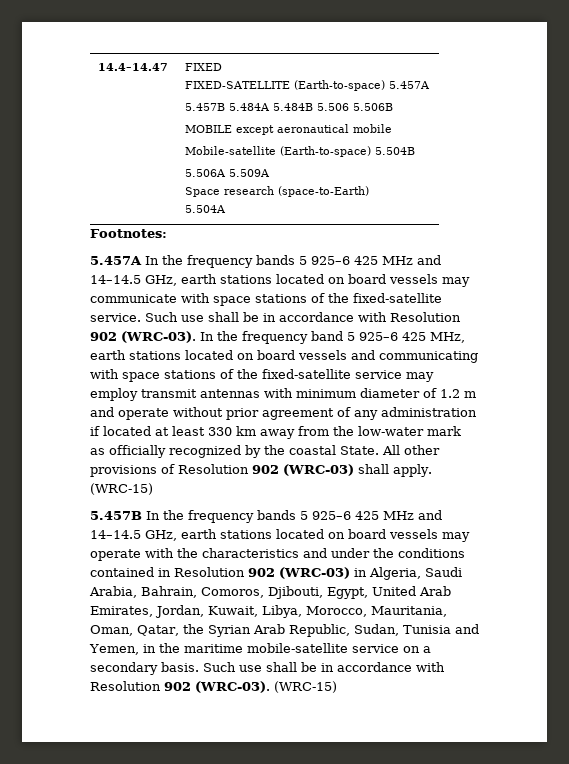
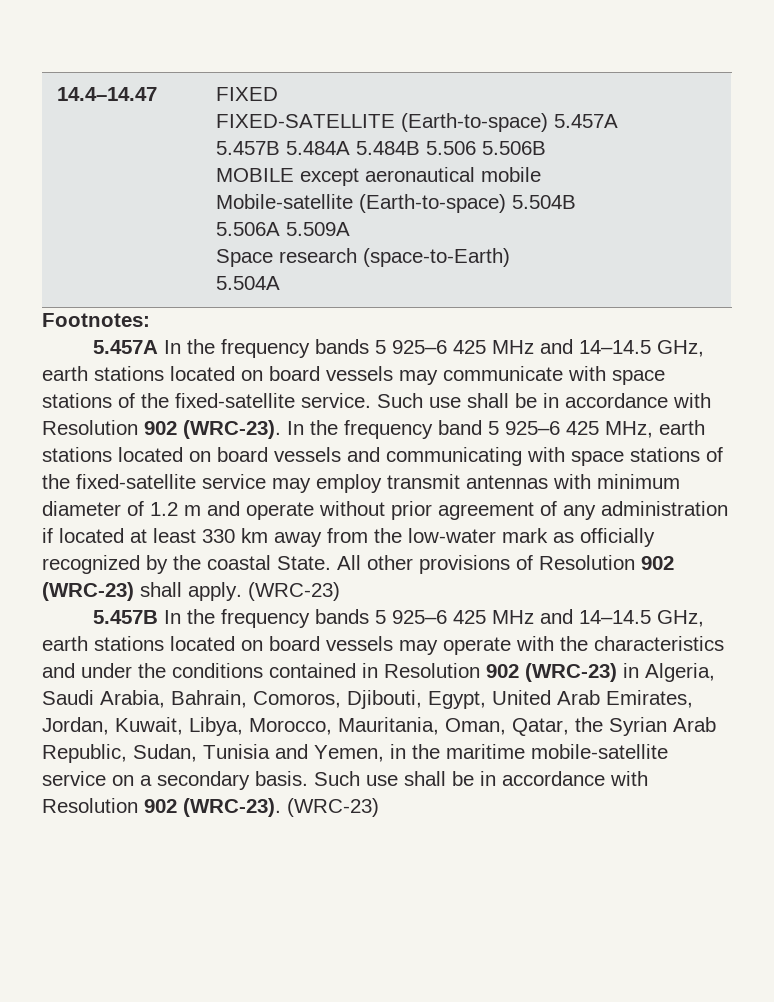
[121,331,196,343] (WRC-03). -> [183,420,281,439] (WRC-23).
[283,464,354,476] (WRC-03) -> [42,582,134,601] (WRC-23)
[90,483,153,495] (WRC-15) -> [248,582,340,601] (WRC-23)
[279,567,350,579] (WRC-03) -> [525,663,617,682] (WRC-23)
[195,681,337,693] (WRC-03). (WRC-15) -> [183,798,379,817] (WRC-23). (WRC-23)

